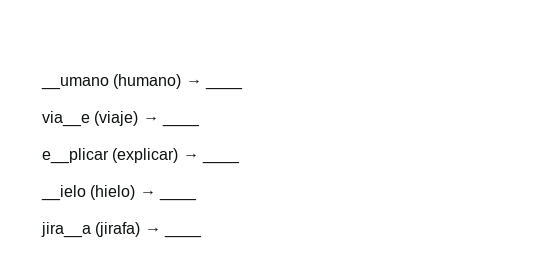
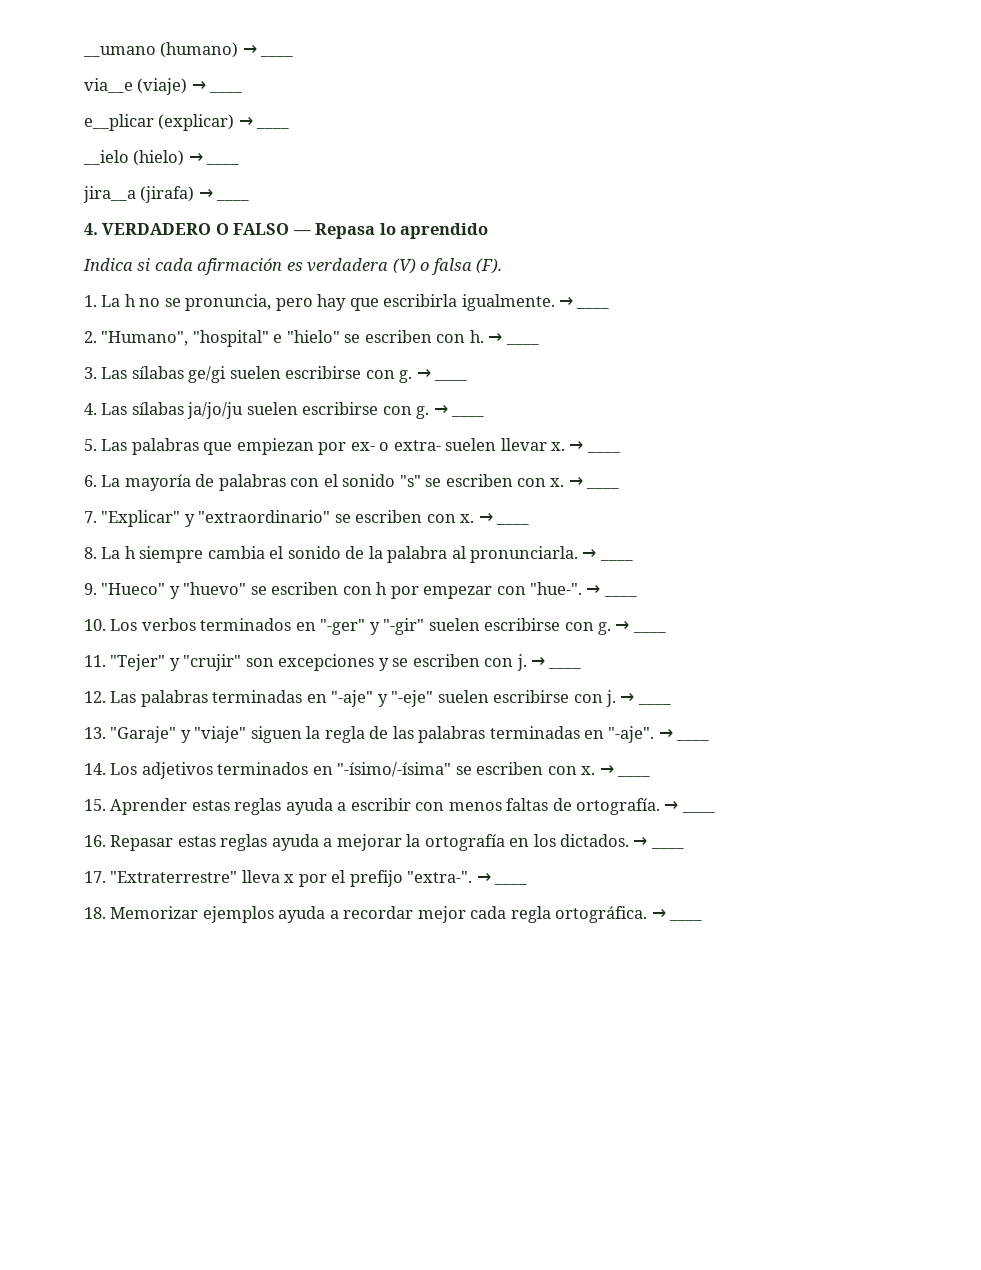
(202, 236) none -> [84,223,489,239] [83,258,503,275] [84,294,574,311] [576,307,610,309] [84,330,503,347] [505,343,539,345] [84,366,431,383] [434,379,468,381] [84,402,448,419] [451,415,485,417] [84,438,584,455] [586,451,620,453] [84,474,583,491] [586,487,620,489] [84,510,493,527] [496,523,530,525] [84,546,597,563] [599,559,633,561] [84,582,601,599] [603,595,637,597] [84,618,630,635] [632,631,666,633] [84,654,546,671] [548,667,582,669] [84,690,635,707] [637,703,671,705] [84,726,673,743] [676,739,710,741] [84,762,614,779] [617,775,651,777] [84,798,679,815] [681,811,715,813] [84,834,648,851] [650,847,684,849] [84,870,491,887] [494,883,528,885] [84,906,666,923] [669,919,703,921] // 4. VERDADERO O FALSO — Repasa lo aprendido // Indica si cada afirmación es verdadera (V) o falsa (F). // 1. La h no se pronuncia, pero hay que escribirla igualmente. → ____ // 2. "Humano", "hospital" e "hielo" se escriben con h. → ____ // 3. Las sílabas ge/gi suelen escribirse con g. → ____ // 4. Las sílabas ja/jo/ju suelen escribirse con g. → ____ // 5. Las palabras que empiezan por ex- o extra- suelen llevar x. → ____ // 6. La mayoría de palabras con el sonido "s" se escriben con x. → ____ // 7. "Explicar" y "extraordinario" se escriben con x. → ____ // 8. La h siempre cambia el sonido de la palabra al pronunciarla. → ____ // 9. "Hueco" y "huevo" se escriben con h por empezar con "hue-". → ____ // 10. Los verbos terminados en "-ger" y "-gir" suelen escribirse con g. → ____ // 11. "Tejer" y "crujir" son excepciones y se escriben con j. → ____ // 12. Las palabras terminadas en "-aje" y "-eje" suelen escribirse con j. → ____ // 13. "Garaje" y "viaje" siguen la regla de las palabras terminadas en "-aje". → ____ // 14. Los adjetivos terminados en "-ísimo/-ísima" se escriben con x. → ____ // 15. Aprender estas reglas ayuda a escribir con menos faltas de ortografía. → ____ // 16. Repasar estas reglas ayuda a mejorar la ortografía en los dictados. → ____ // 17. "Extraterrestre" lleva x por el prefijo "extra-". → ____ // 18. Memorizar ejemplos ayuda a recordar mejor cada regla ortográfica. → ____

